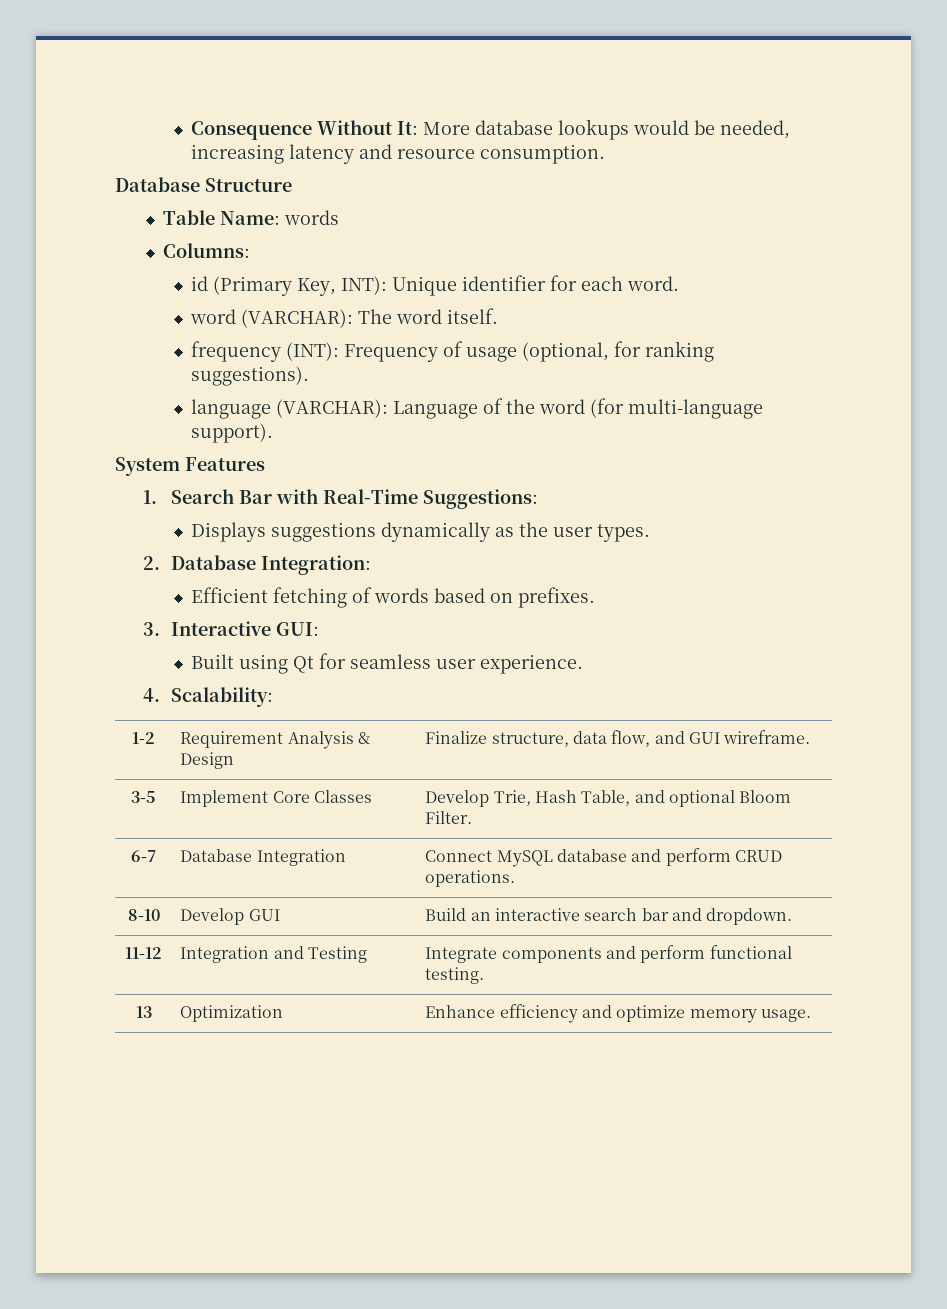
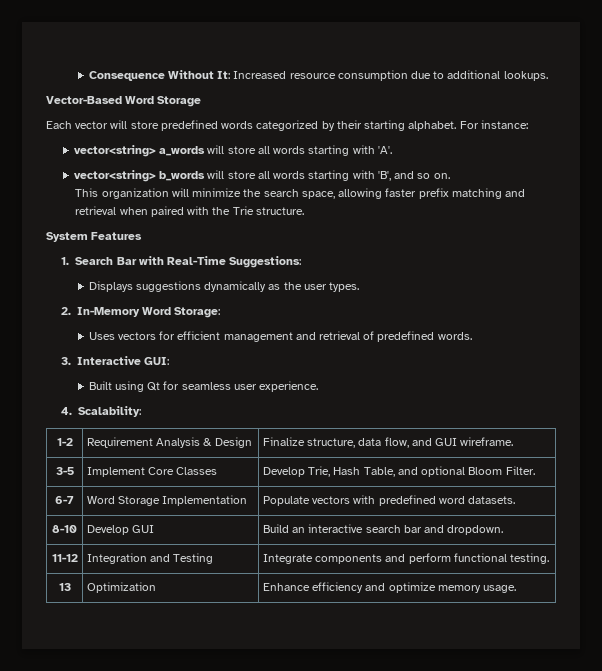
[423,119,791,140] [191,144,606,164] [115,177,292,192] [163,210,340,225] [163,243,251,258] [191,275,680,296] [190,308,499,328] [191,341,715,362] [191,366,310,386] [191,398,764,419] [191,423,274,443] More database lookups would be needed, increasing latency and resource consumption. // Database Structure // Table Name: words // Columns: // id (Primary Key, INT): Unique identifier for each word. // word (VARCHAR): The word itself. // frequency (INT): Frequency of usage (optional, for ranking suggestions). // language (VARCHAR): Language of the word (for multi-language support). -> [233,70,548,81] [46,96,202,107] [46,120,528,131] [73,145,392,157] [73,170,450,182] [75,188,525,199] [75,206,304,217] Increased resource consumption due to additional lookups. // Vector-Based Word Storage // Each vector will store predefined words categorized by their starting alphabet. For instance: // vector<string> a_words will store all words starting with 'A'. // vector<string> b_words will store all words starting with 'B', and so on. // This organization will minimize the search space, allowing faster prefix matching and retrieval when paired with the Trie structure.
[171,555,372,575] [191,587,596,608] Database Integration: // Efficient fetching of words based on prefixes. -> [76,307,221,318] [88,331,472,342] In-Memory Word Storage: // Uses vectors for efficient management and retrieval of predefined words.
[180,849,346,866] [425,848,782,867] [425,870,516,887] Database Integration | Connect MySQL database and perform CRUD operations. -> [86,495,248,506] [262,495,516,506] Word Storage Implementation | Populate vectors with predefined word datasets.

